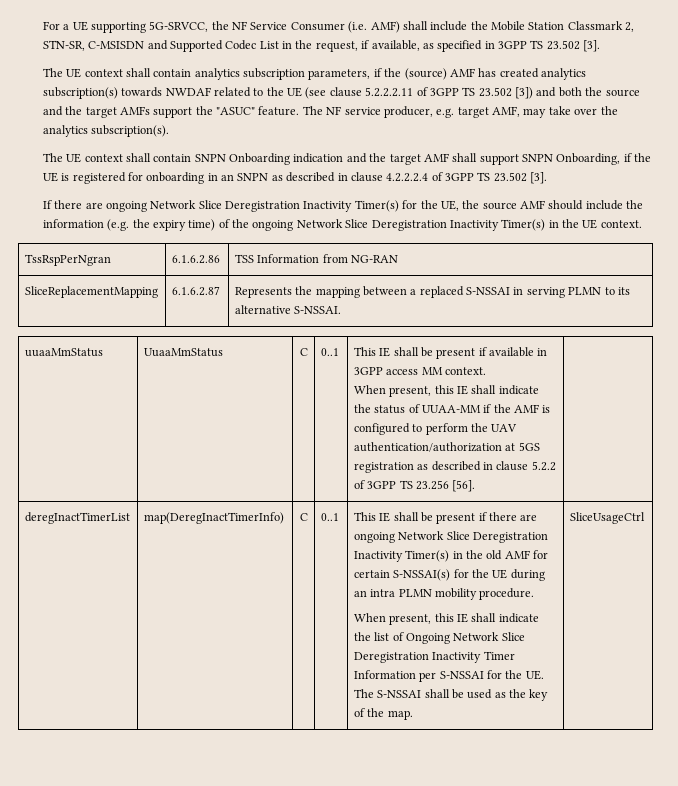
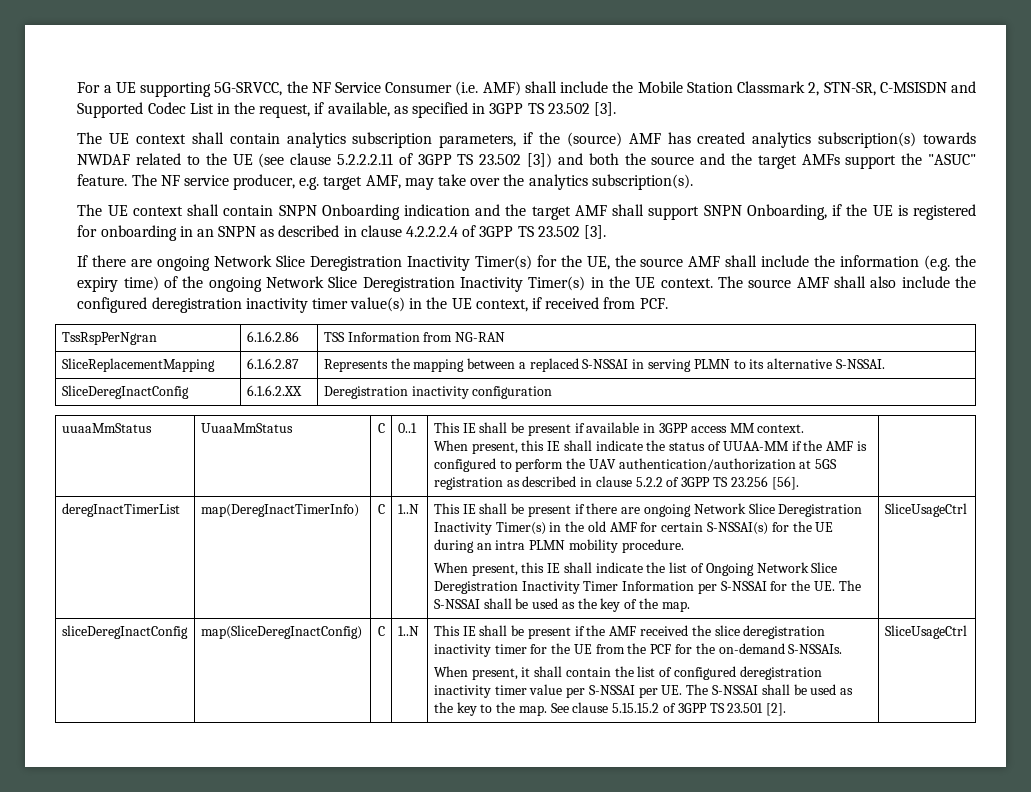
[548,200,584,210] should -> [725,255,758,267] shall
(642, 224) none -> [718,276,977,288] [77,297,668,313] The source AMF shall also include the configured deregistration inactivity timer value(s) in the UE context, if received from PCF.
(342, 310) none -> [61,385,189,399] [246,385,302,396] [323,386,553,399] // SliceDeregInactConfig | 6.1.6.2.XX | Deregistration inactivity configuration
[320,513,339,521] 0..1 -> [397,504,419,514] 1..N
(645, 518) none -> [61,625,188,639] [200,625,362,639] [377,626,385,636] [397,626,419,636] [433,625,826,639] [433,643,843,657] [433,666,822,680] [433,684,854,698] [433,702,787,716] [884,625,967,639] // sliceDeregInactConfig | map(SliceDeregInactConfig) | C | 1..N | This IE shall be present if the AMF received the slice deregistration inactivity timer for the UE from the PCF for the on-demand S-NSSAIs. // When present, it shall contain the list of configured deregistration inactivity timer value per S-NSSAI per UE. The S-NSSAI shall be used as the key to the map. See clause 5.15.15.2 of 3GPP TS 23.501 [2]. | SliceUsageCtrl

